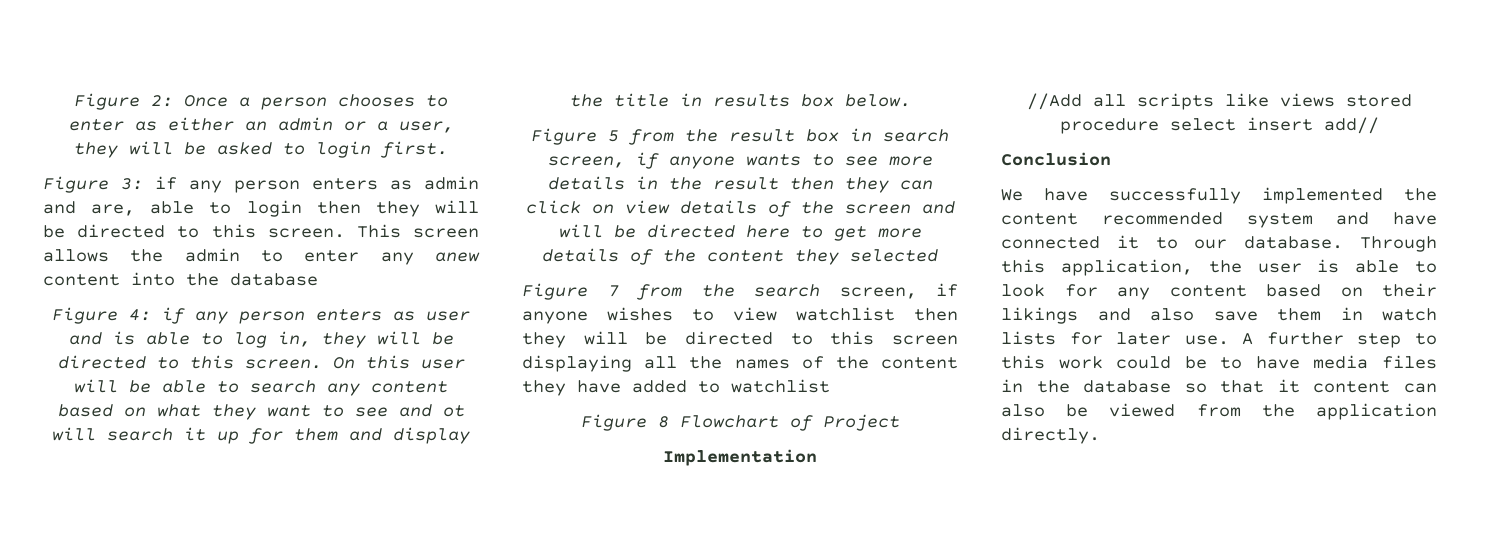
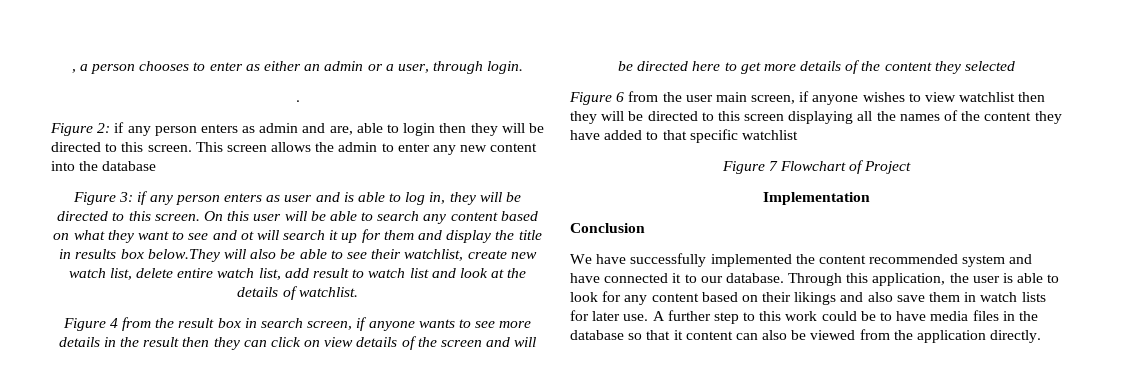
[74,93,228,110] Figure 2: Once -> [71,69,76,73] ,
[74,141,448,158] [43,176,143,193] they will be asked to login first. // Figure 3: -> [433,61,524,74] [295,100,300,102] [50,123,111,136] through login. // . // Figure 2:
[435,252,480,262] anew -> [460,145,488,152] new
[129,309,151,321] 4: -> [119,192,134,202] 3:
[844,94,911,107] [531,128,619,145] below. // Figure 5 -> [147,249,537,262] [68,268,527,280] [237,286,358,300] [62,318,118,331] below.They will also be able to see their watchlist, create new watch list, delete entire watch list, add result to watch list and look at the details of watchlist. // Figure 4
[607,284,820,300] 7 from the search -> [616,91,747,102] 6 from the user main
(720, 387) none -> [662,129,738,143] that specific
[657,416,669,428] 8 -> [768,161,778,171] 7
[1026,93,1412,110] [1059,117,1379,134] // //Add all scripts like views stored procedure select insert add// -> (870, 198) none

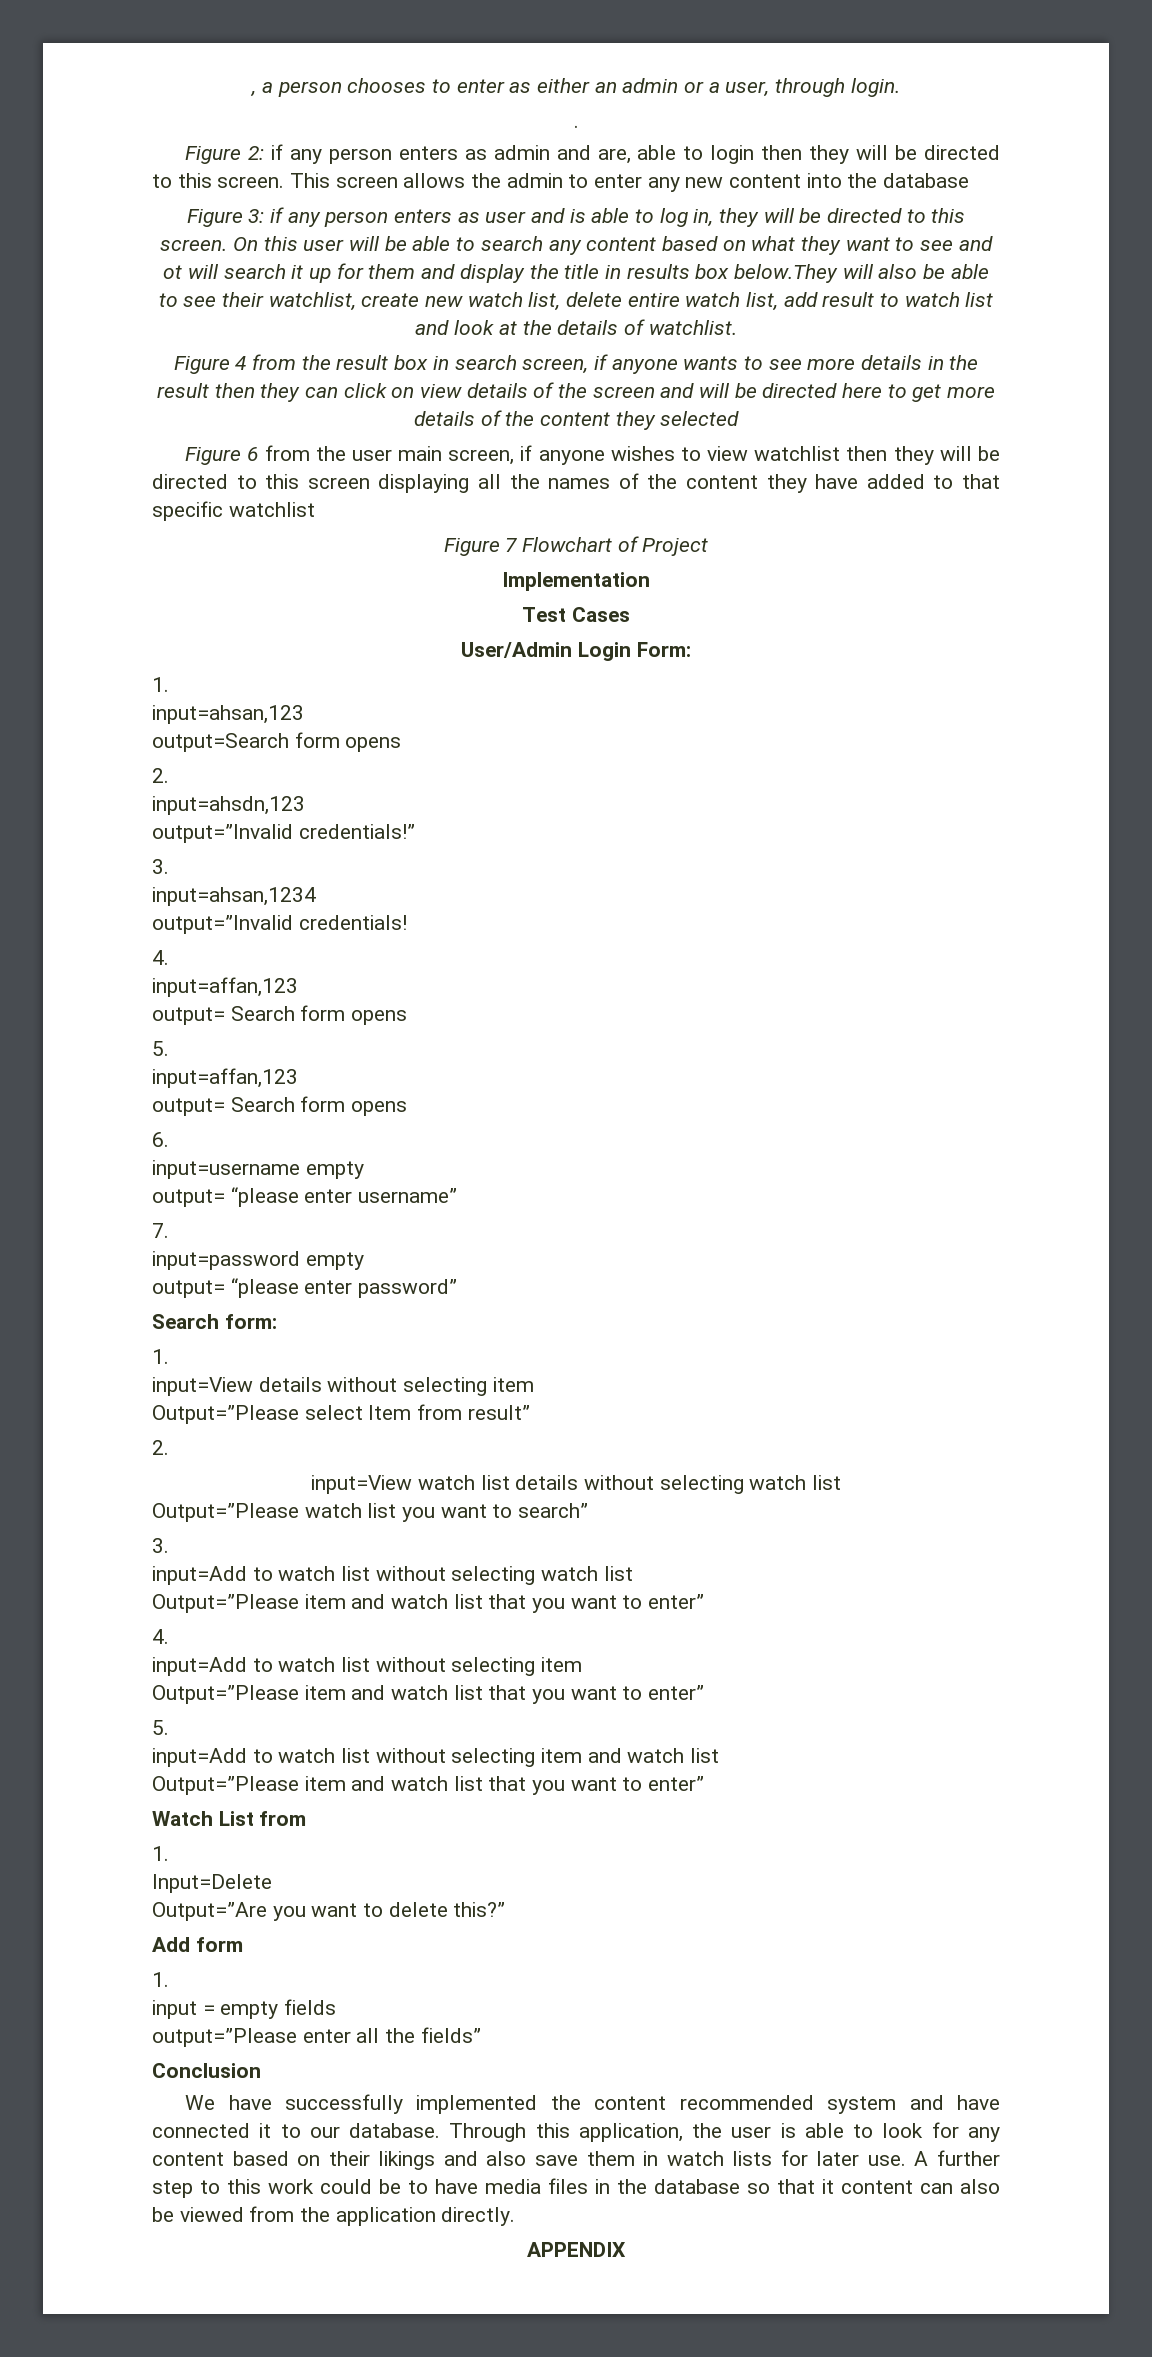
(870, 198) none -> [522,607,630,622] [461,642,691,661] [152,677,169,692] [152,705,304,724] [152,732,402,752] [152,768,169,783] [152,796,305,815] [152,824,415,843] [152,859,169,874] [152,887,316,906] [152,915,407,934] [152,950,169,965] [152,977,298,997] [152,1005,408,1025] [152,1041,169,1056] [152,1068,298,1088] [152,1096,408,1116] [152,1132,169,1147] [152,1160,364,1179] [152,1187,458,1207] [152,1223,169,1238] [152,1251,364,1270] [152,1278,458,1298] [152,1314,277,1329] [152,1349,169,1364] [152,1377,534,1396] [152,1404,530,1424] [152,1440,169,1455] [311,1475,841,1494] [152,1503,589,1522] [152,1538,169,1553] [152,1566,633,1585] [152,1594,705,1613] [152,1629,169,1644] [152,1657,583,1676] [152,1685,705,1704] [152,1720,169,1735] [152,1748,720,1767] [152,1776,705,1795] [152,1811,307,1826] [152,1846,169,1861] [152,1874,272,1893] [152,1902,506,1921] [152,1937,243,1952] [152,1972,169,1987] [152,1999,337,2019] [152,2027,481,2047] // Test Cases // User/Admin Login Form: // 1. // input=ahsan,123 // output=Search form opens // 2. // input=ahsdn,123 // output=”Invalid credentials!” // 3. // input=ahsan,1234 // output=”Invalid credentials! // 4. // input=affan,123 // output= Search form opens // 5. // input=affan,123 // output= Search form opens // 6. // input=username empty // output= “please enter username” // 7. // input=password empty // output= “please enter password” // Search form: // 1. // input=View details without selecting item // Output=”Please select Item from result” // 2. // input=View watch list details without selecting watch list // Output=”Please watch list you want to search” // 3. // input=Add to watch list without selecting watch list // Output=”Please item and watch list that you want to enter” // 4. // input=Add to watch list without selecting item // Output=”Please item and watch list that you want to enter” // 5. // input=Add to watch list without selecting item and watch list // Output=”Please item and watch list that you want to enter” // Watch List from // 1. // Input=Delete // Output=”Are you want to delete this?” // Add form // 1. // input = empty fields // output=”Please enter all the fields”
(1042, 336) none -> [527,2242,626,2257] // APPENDIX

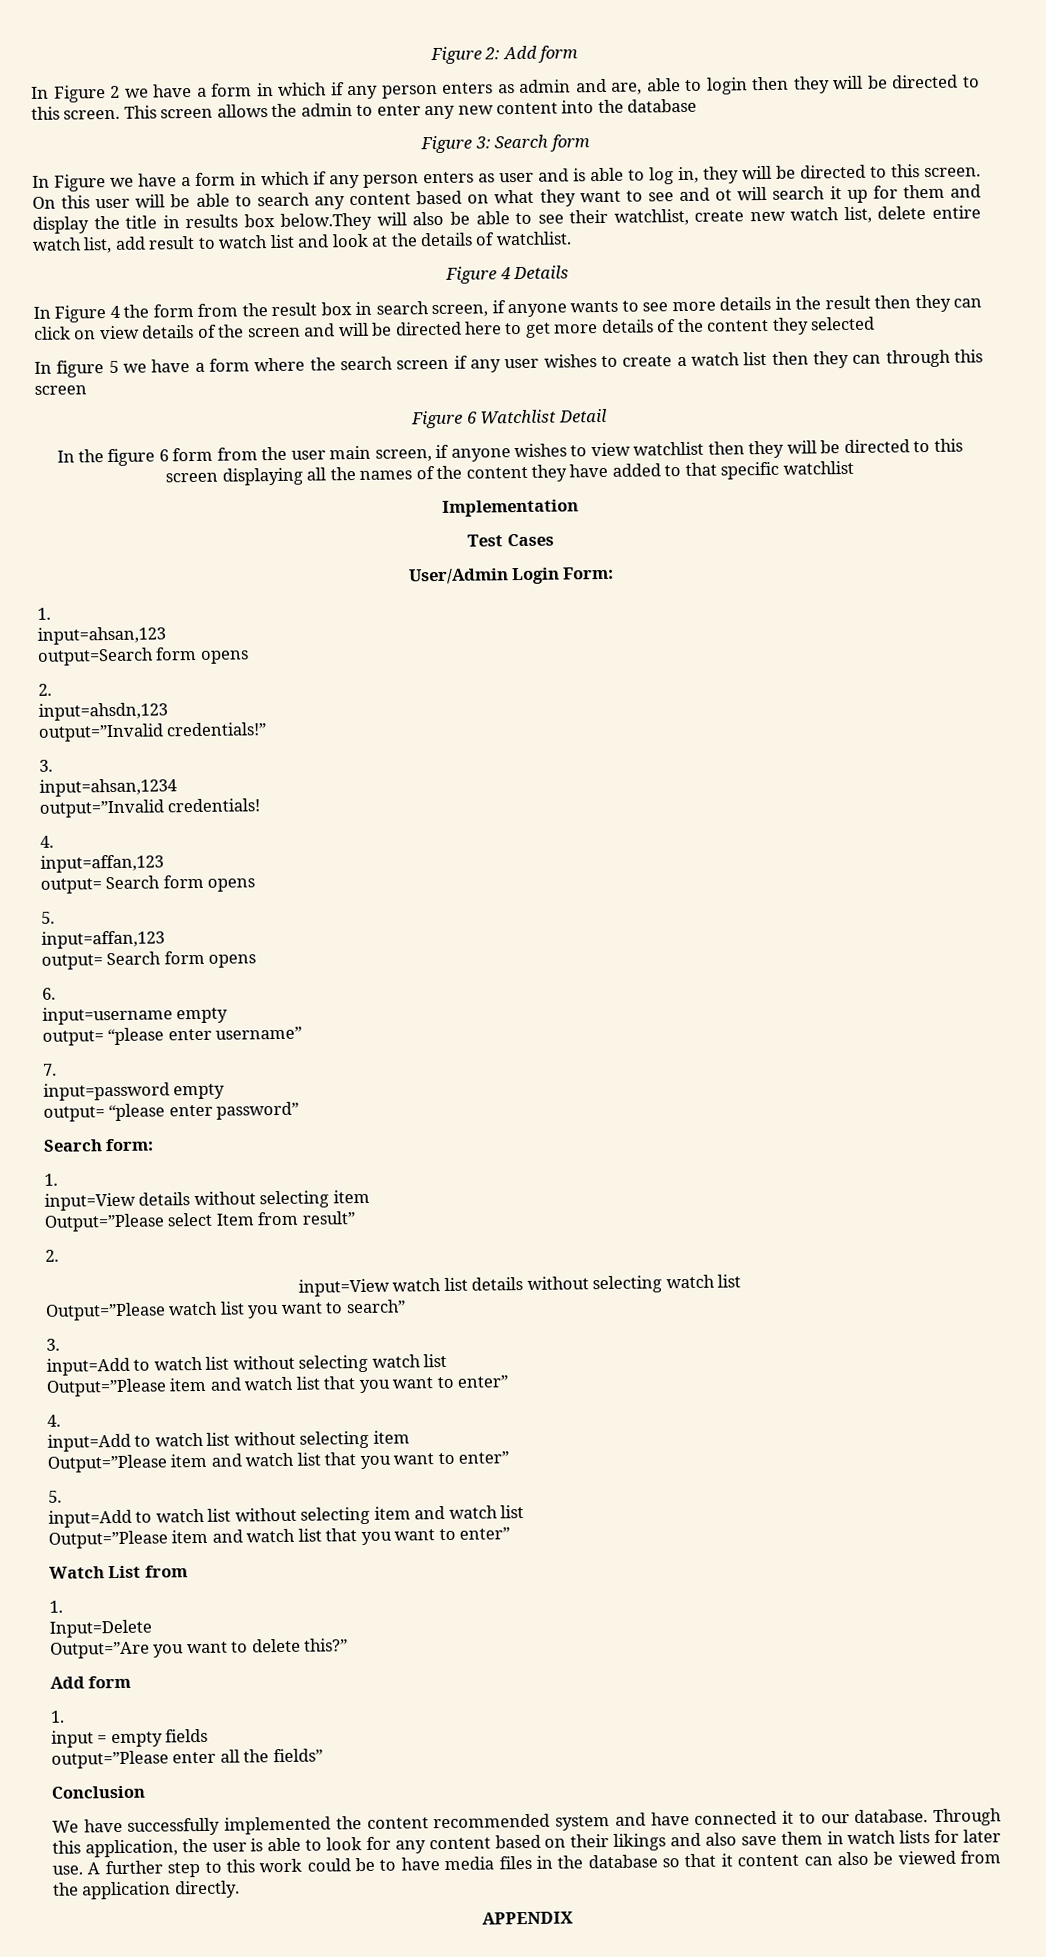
[250,78,900,97] [573,125,579,128] [185,146,265,164] , a person chooses to enter as either an admin or a user, through login. // . // Figure 2: -> [429,45,579,65] [31,82,328,103] Figure 2: Add form // In Figure 2 we have a form in which
(265, 216) none -> [494,134,590,152] [32,171,310,192] Search form // In Figure we have a form in which
(247, 363) none -> [512,265,569,280] [33,303,194,323] Details // In Figure 4 the form
[185,447,259,465] Figure 6 -> [34,349,984,378] [34,385,87,395] [411,408,607,429] [56,447,214,467] In figure 5 we have a form where the search screen if any user wishes to create a watch list then they can through this screen // Figure 6 Watchlist Detail // In the figure 6 form
[443,536,709,556] // Figure 7 Flowchart of Project -> (854, 467) none

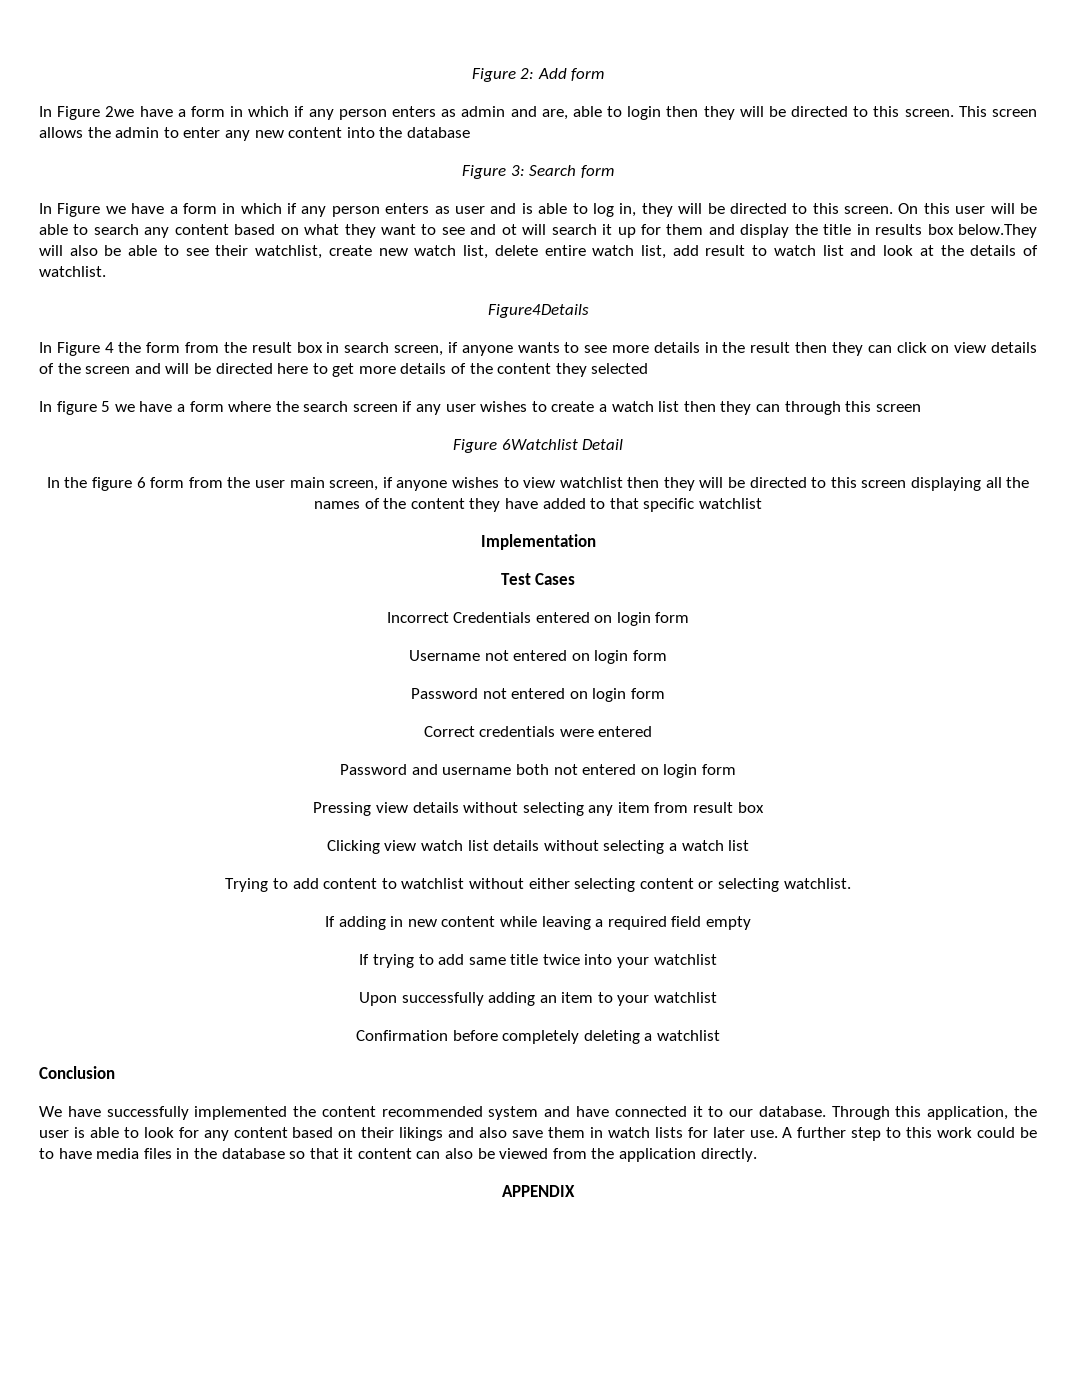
[110,85,149,98] 2 we -> [105,106,135,117] 2we
[445,265,569,284] Figure 4 Details -> [487,304,589,318] Figure4Details
[466,409,558,424] 6 Watchlist -> [501,439,578,450] 6Watchlist
[407,566,615,585] [37,607,51,620] [37,626,166,645] [37,646,249,666] [38,683,52,696] [38,702,168,721] [38,722,268,742] [39,759,53,772] [39,778,177,797] [39,798,261,818] [40,835,54,848] [40,854,164,873] [40,874,256,894] [41,911,55,924] [41,930,165,949] [41,950,257,970] [42,987,56,1000] [42,1006,229,1025] [42,1026,303,1046] [43,1063,57,1076] [43,1082,226,1101] [43,1101,300,1122] [43,1138,155,1152] [44,1173,58,1186] [44,1189,370,1211] [44,1211,355,1232] [45,1249,59,1262] [297,1278,390,1297] User/Admin Login Form: // 1. // input=ahsan,123 // output=Search form opens // 2. // input=ahsdn,123 // output=”Invalid credentials!” // 3. // input=ahsan,1234 // output=”Invalid credentials! // 4. // input=affan,123 // output= Search form opens // 5. // input=affan,123 // output= Search form opens // 6. // input=username empty // output= “please enter username” // 7. // input=password empty // output= “please enter password” // Search form: // 1. // input=View details without selecting item // Output=”Please select Item from result” // 2. // input=View -> [386,612,690,626] [409,650,667,664] [411,688,665,702] [423,726,653,737] [340,764,736,778] [313,802,764,816] [326,840,417,854] Incorrect Credentials entered on login form // Username not entered on login form // Password not entered on login form // Correct credentials were entered // Password and username both not entered on login form // Pressing view details without selecting any item from result box // Clicking view
[665,1274,742,1289] [45,1299,406,1321] [46,1338,60,1351] [46,1353,448,1376] [46,1375,509,1397] [47,1414,61,1427] [47,1430,410,1452] [47,1451,510,1473] [48,1490,62,1503] [48,1505,525,1528] [48,1527,511,1549] [49,1565,188,1579] [49,1600,63,1613] [49,1619,153,1638] [50,1638,349,1659] [50,1675,132,1689] [50,1710,65,1723] [51,1728,209,1748] [51,1748,323,1769] watch list // Output=”Please watch list you want to search” // 3. // input=Add to watch list without selecting watch list // Output=”Please item and watch list that you want to enter” // 4. // input=Add to watch list without selecting item // Output=”Please item and watch list that you want to enter” // 5. // input=Add to watch list without selecting item and watch list // Output=”Please item and watch list that you want to enter” // Watch List from // 1. // Input=Delete // Output=”Are you want to delete this?” // Add form // 1. // input = empty fields // output=”Please enter all the fields” -> [668,840,750,851] [225,878,851,892] [325,916,751,930] [359,954,717,968] [358,992,718,1006] [356,1030,720,1044] a watch list // Trying to add content to watchlist without either selecting content or selecting watchlist. // If adding in new content while leaving a required field empty // If trying to add same title twice into your watchlist // Upon successfully adding an item to your watchlist // Confirmation before completely deleting a watchlist

